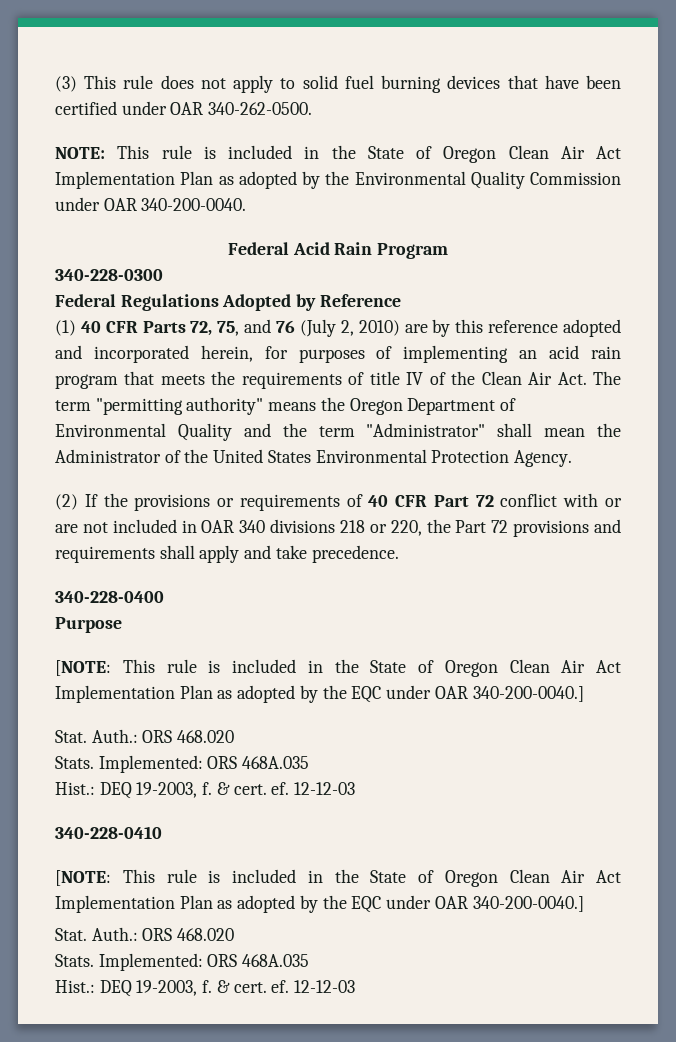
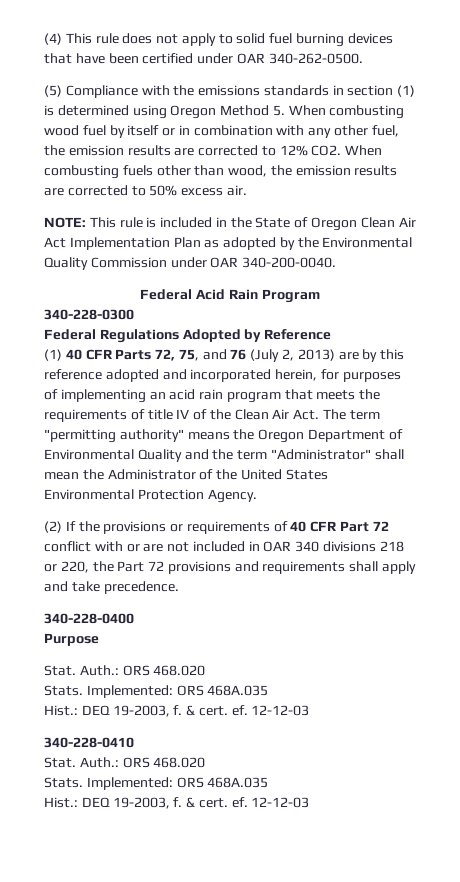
[55,76,77,92] (3) -> [44,33,62,45] (4)
(313, 108) none -> [44,85,416,98] [44,105,405,119] [44,125,399,138] [44,145,383,156] [44,165,398,179] [44,185,247,196] // (5) Compliance with the emissions standards in section (1) is determined using Oregon Method 5. When combusting wood fuel by itself or in combination with any other fuel, the emission results are corrected to 12% CO2. When combusting fuels other than wood, the emission results are corrected to 50% excess air.
[358,320,400,336] 2010) -> [297,349,335,361] 2013)
[55,659,621,677] [55,685,584,703] // [NOTE: This rule is included in the State of Oregon Clean Air Act Implementation Plan as adopted by the EQC under OAR 340-200-0040.] -> (99, 639) none
[55,869,621,887] [55,895,584,913] // [NOTE: This rule is included in the State of Oregon Clean Air Act Implementation Plan as adopted by the EQC under OAR 340-200-0040.] -> (134, 742) none

